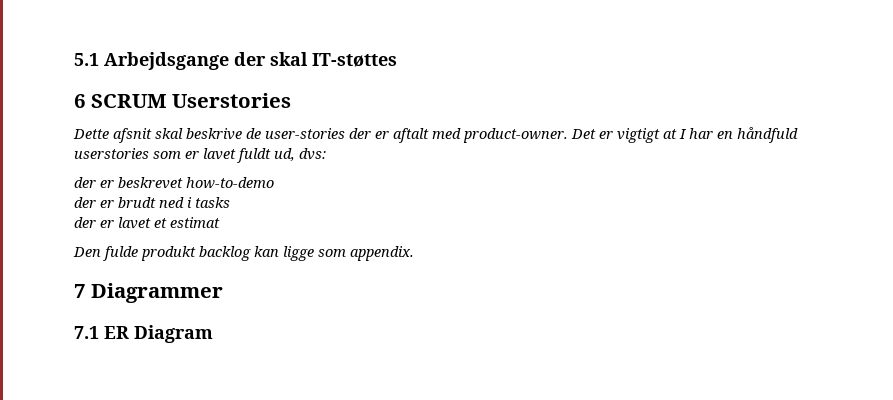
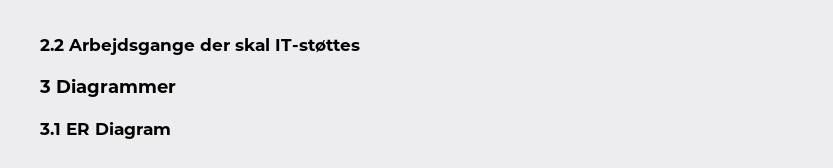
[74,53,99,66] 5.1 -> [40,39,64,51] 2.2
[74,93,292,108] [73,127,798,143] [74,148,326,163] [74,177,274,189] [74,197,230,208] [74,217,220,229] [73,246,414,261] [74,284,85,298] 6 SCRUM Userstories // Dette afsnit skal beskrive de user-stories der er aftalt med product-owner. Det er vigtigt at I har en håndfuld userstories som er lavet fuldt ud, dvs: // der er beskrevet how-to-demo // der er brudt ned i tasks // der er lavet et estimat // Den fulde produkt backlog kan ligge som appendix. // 7 -> [39,80,51,93] 3
[74,326,99,339] 7.1 -> [39,123,61,135] 3.1

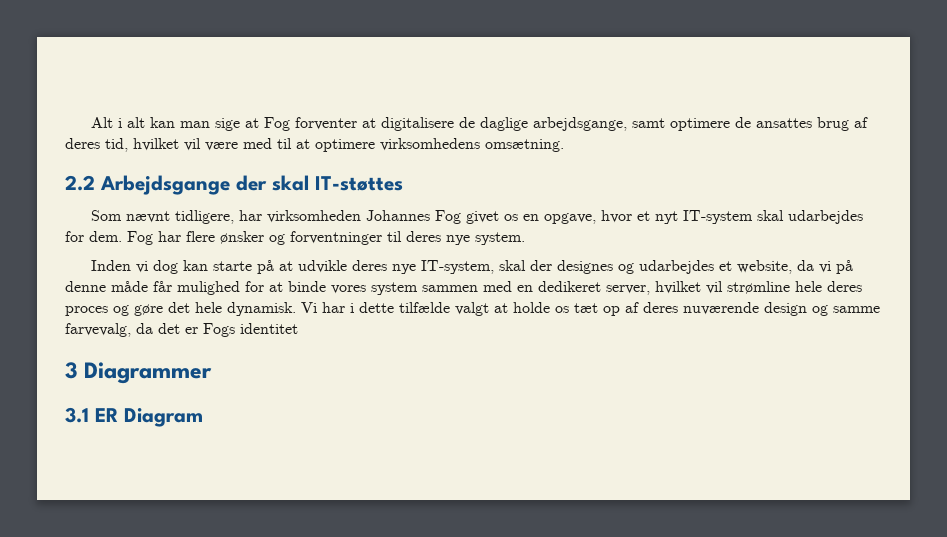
(40, 45) none -> [91,117,869,131] [65,138,564,152] Alt i alt kan man sige at Fog forventer at digitalisere de daglige arbejdsgange, samt optimere de ansattes brug af deres tid, hvilket vil være med til at optimere virksomhedens omsætning. //
(360, 46) none -> [91,210,864,224] [65,231,525,245] [91,260,854,274] [65,281,862,295] [65,302,880,316] [65,323,298,337] // Som nævnt tidligere, har virksomheden Johannes Fog givet os en opgave, hvor et nyt IT-system skal udarbejdes for dem. Fog har flere ønsker og forventninger til deres nye system. // Inden vi dog kan starte på at udvikle deres nye IT-system, skal der designes og udarbejdes et website, da vi på denne måde får mulighed for at binde vores system sammen med en dedikeret server, hvilket vil strømline hele deres proces og gøre det hele dynamisk. Vi har i dette tilfælde valgt at holde os tæt op af deres nuværende design og samme farvevalg, da det er Fogs identitet

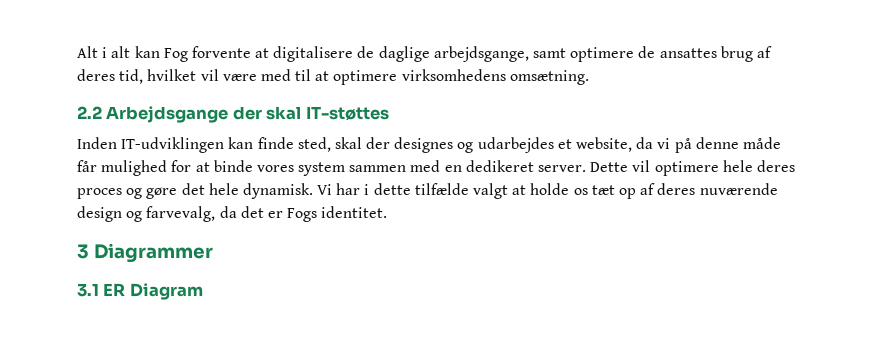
[180,117,358,131] man sige at Fog forventer -> [163,46,251,62] Fog forvente
[91,210,864,224] [65,231,525,245] [91,260,495,274] Som nævnt tidligere, har virksomheden Johannes Fog givet os en opgave, hvor et nyt IT-system skal udarbejdes for dem. Fog har flere ønsker og forventninger til deres nye system. // Inden vi dog kan starte på at udvikle deres nye IT-system, -> [77,137,331,153] Inden IT-udviklingen kan finde sted,
[606,281,790,295] server, hvilket vil strømline -> [538,160,719,176] server. Dette vil optimere
[833,306,880,313] samme -> (143, 216) none
[240,323,298,334] identitet -> [321,206,388,218] identitet.

